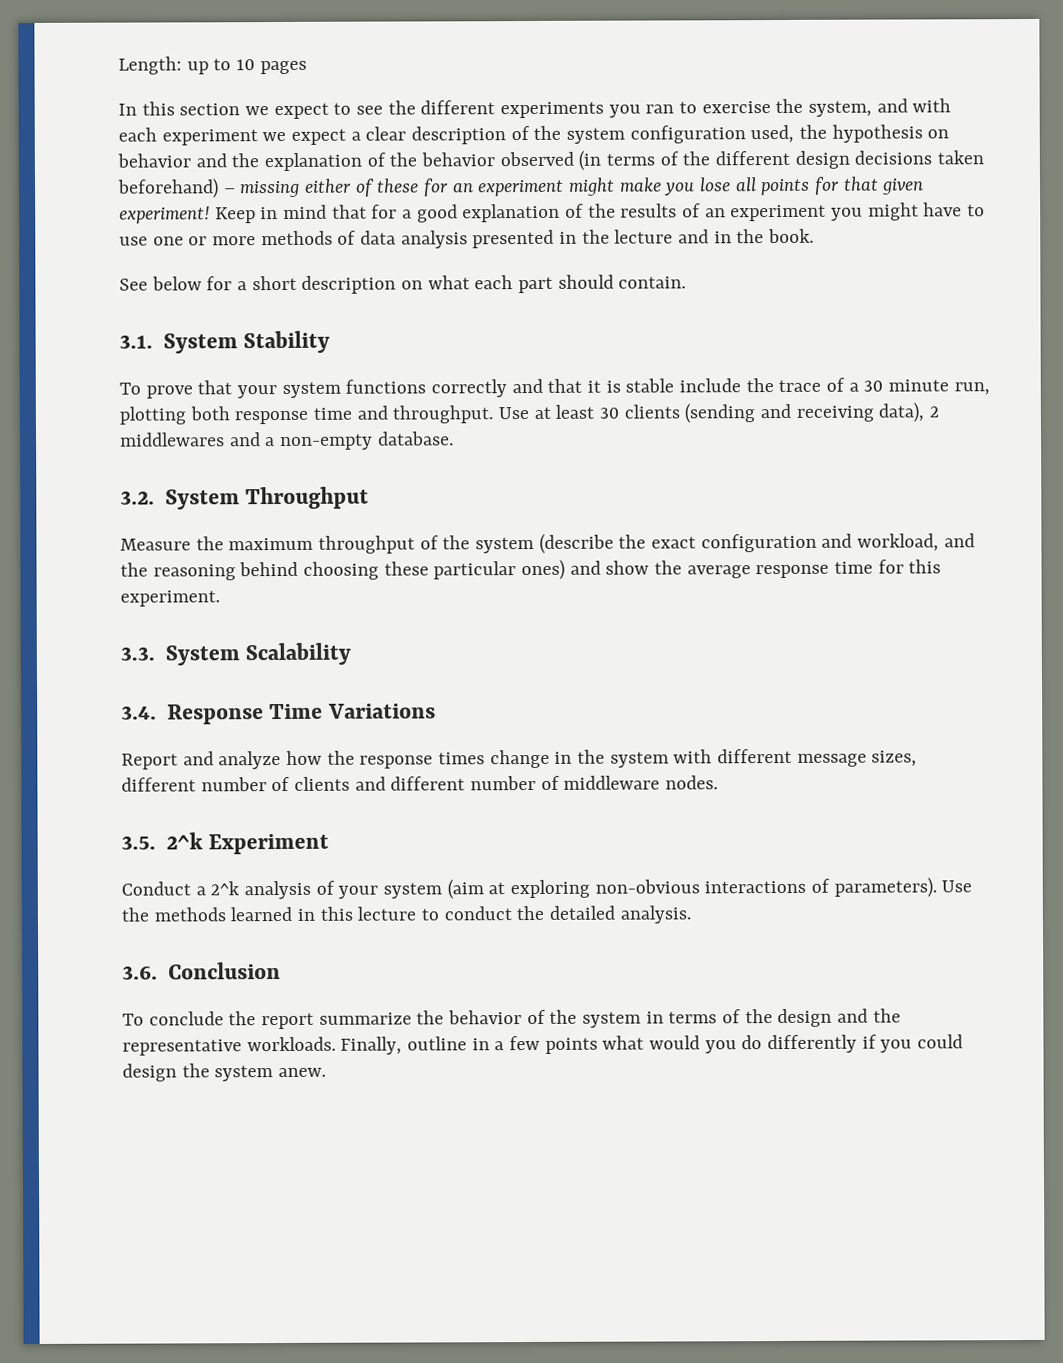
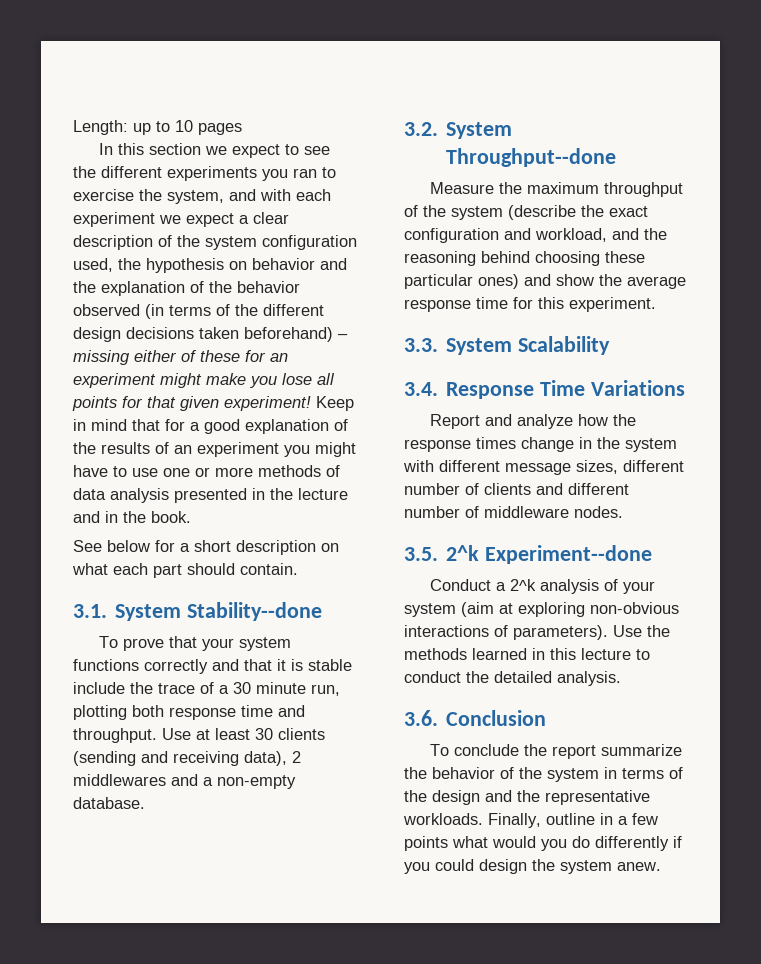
[243,330,331,354] Stability -> [187,602,323,621] Stability--done
[245,486,370,510] Throughput -> [446,148,617,167] Throughput--done
[208,833,330,855] Experiment -> [485,545,653,564] Experiment--done

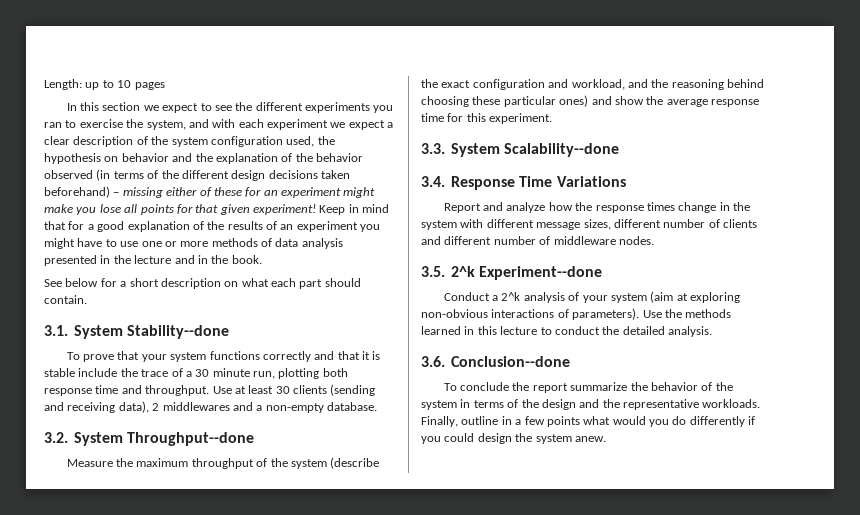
[518,336,611,355] Scalability -> [504,143,620,157] Scalability--done
[446,710,547,726] Conclusion -> [451,356,571,367] Conclusion--done

